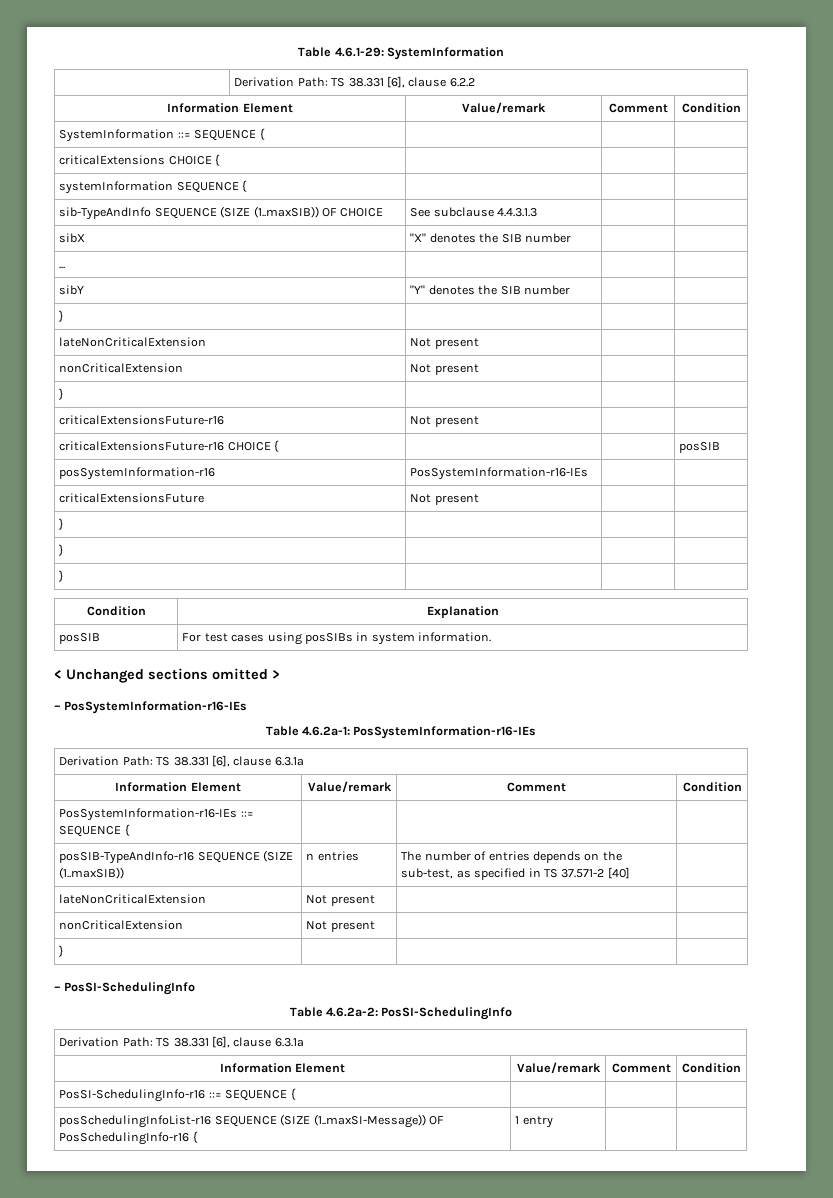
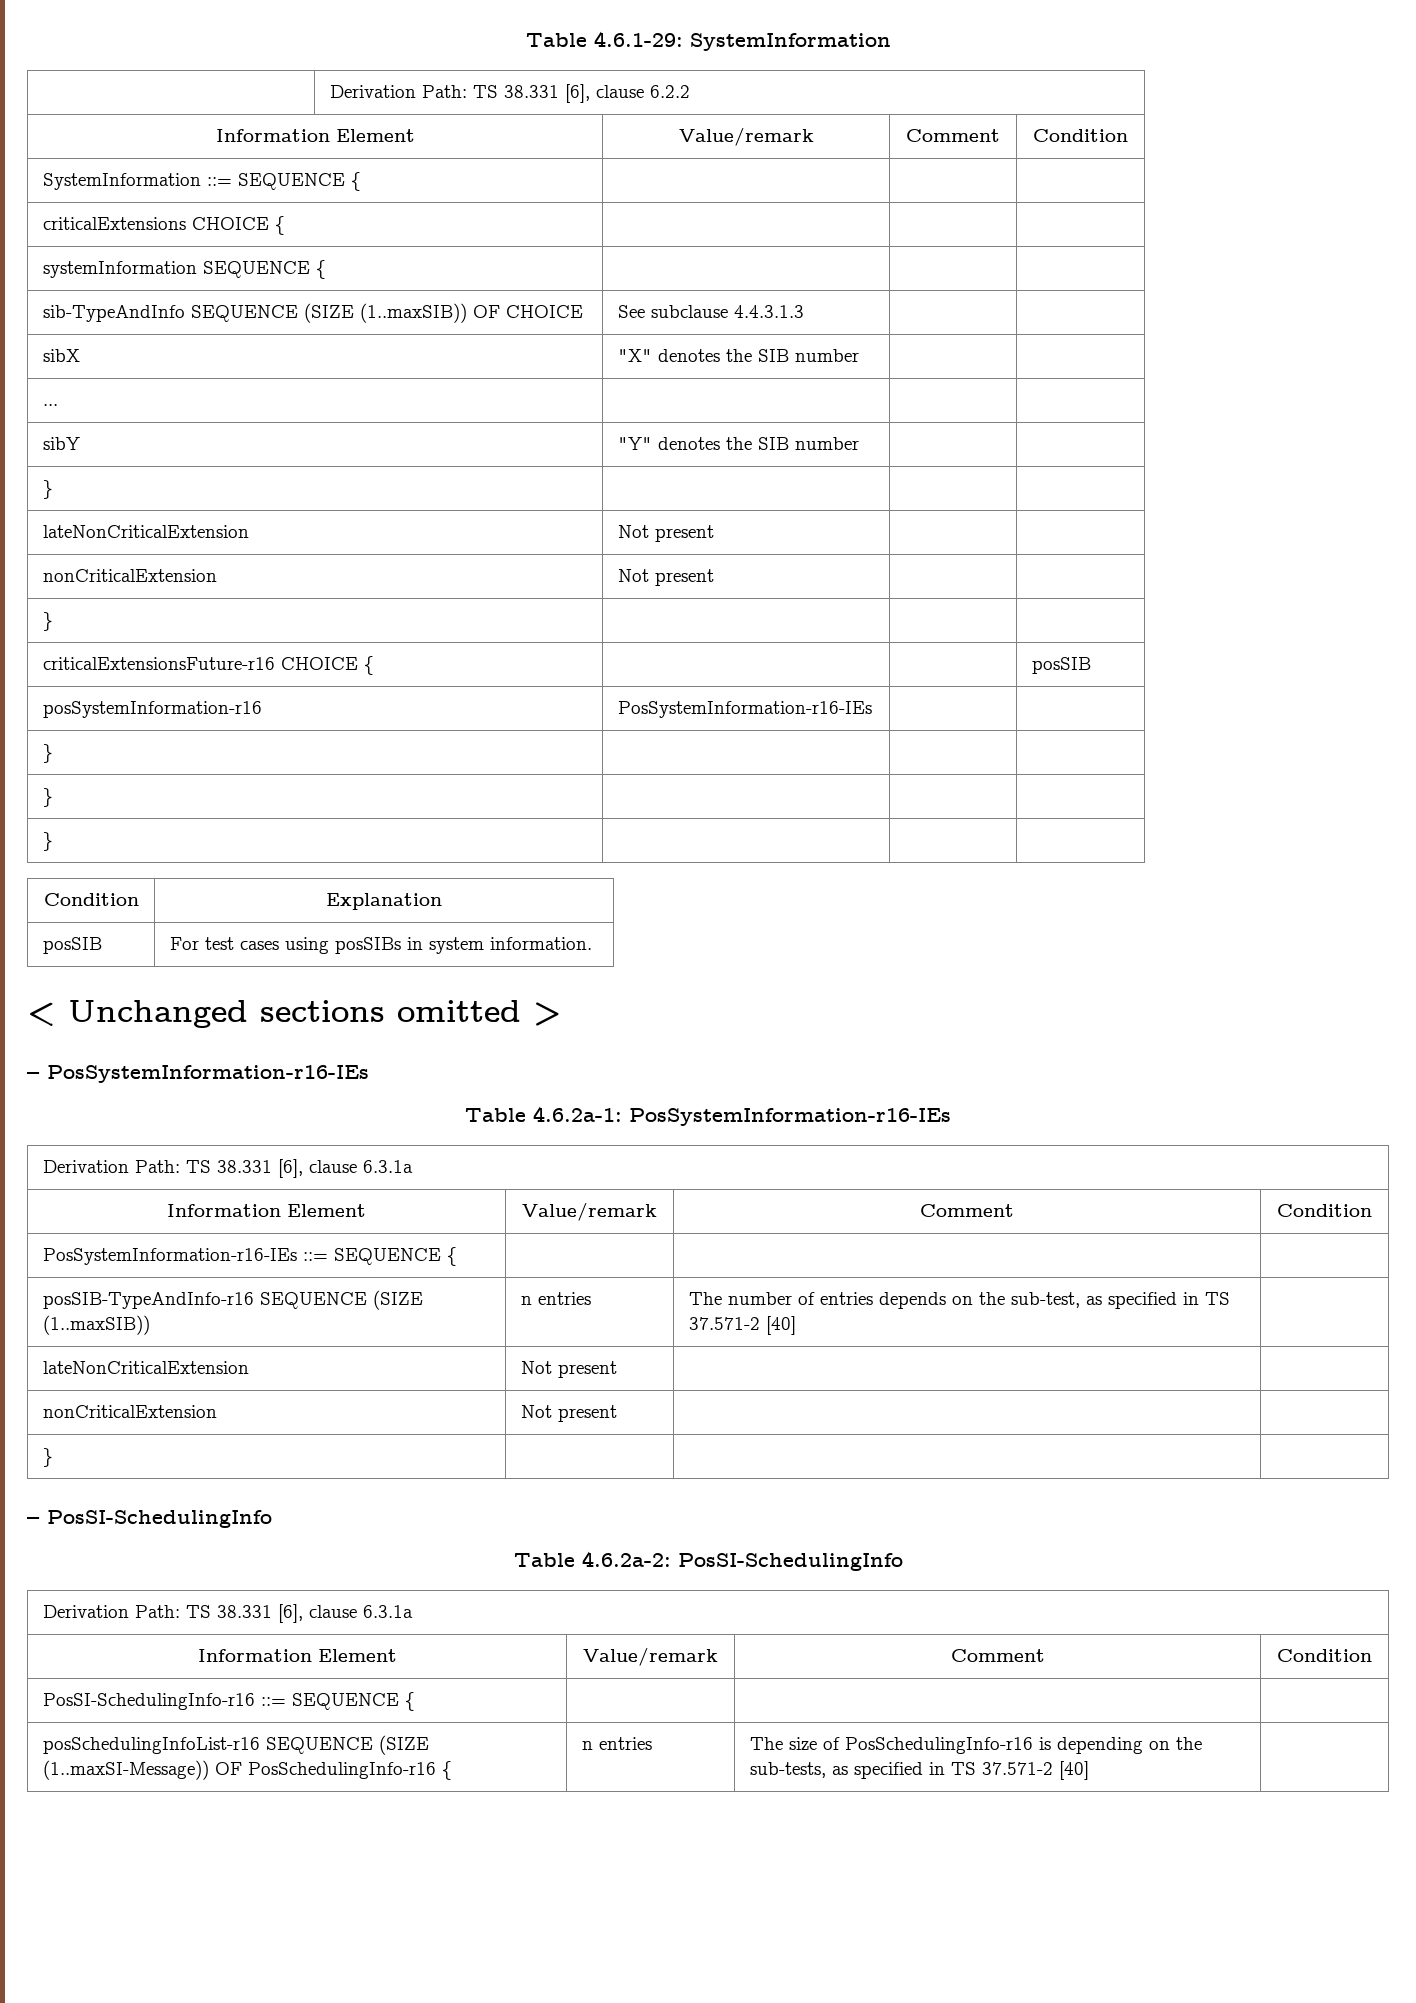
[59,415,225,425] [410,416,479,427] // criticalExtensionsFuture-r16 | Not present | | -> (53, 621) none
[59,493,205,503] [410,494,479,505] // criticalExtensionsFuture | Not present | | -> (872, 709) none
[515,1116,553,1128] 1 entry | -> [581,1737,652,1750] [749,1737,1202,1754] [749,1761,1089,1780] n entries | The size of PosSchedulingInfo-r16 is depending on the sub-tests, as specified in TS 37.571-2 [40]

